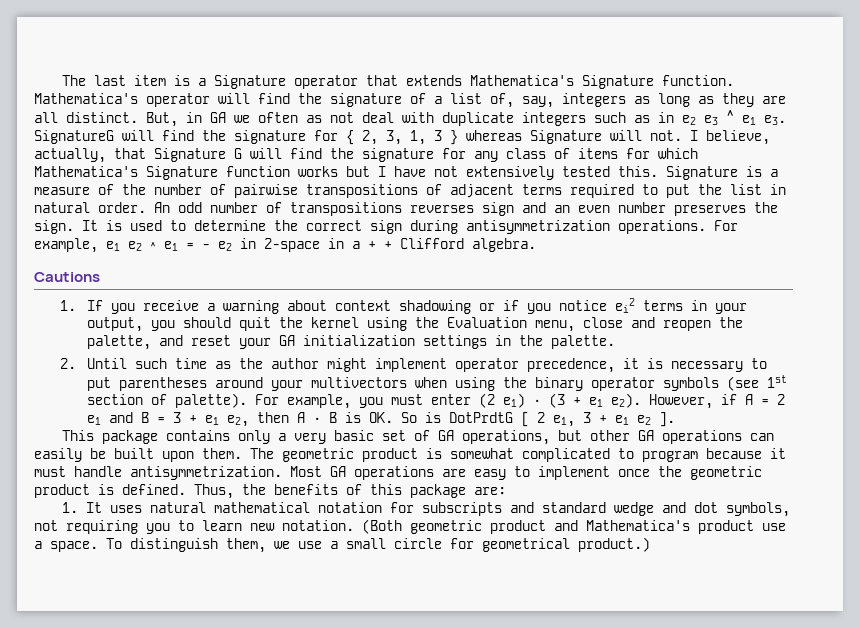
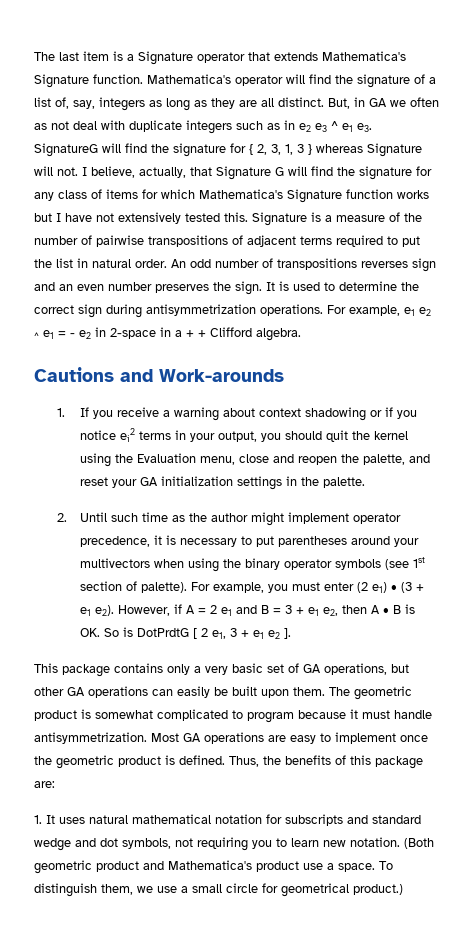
(100, 277) none -> [120,369,284,382] and Work-arounds

